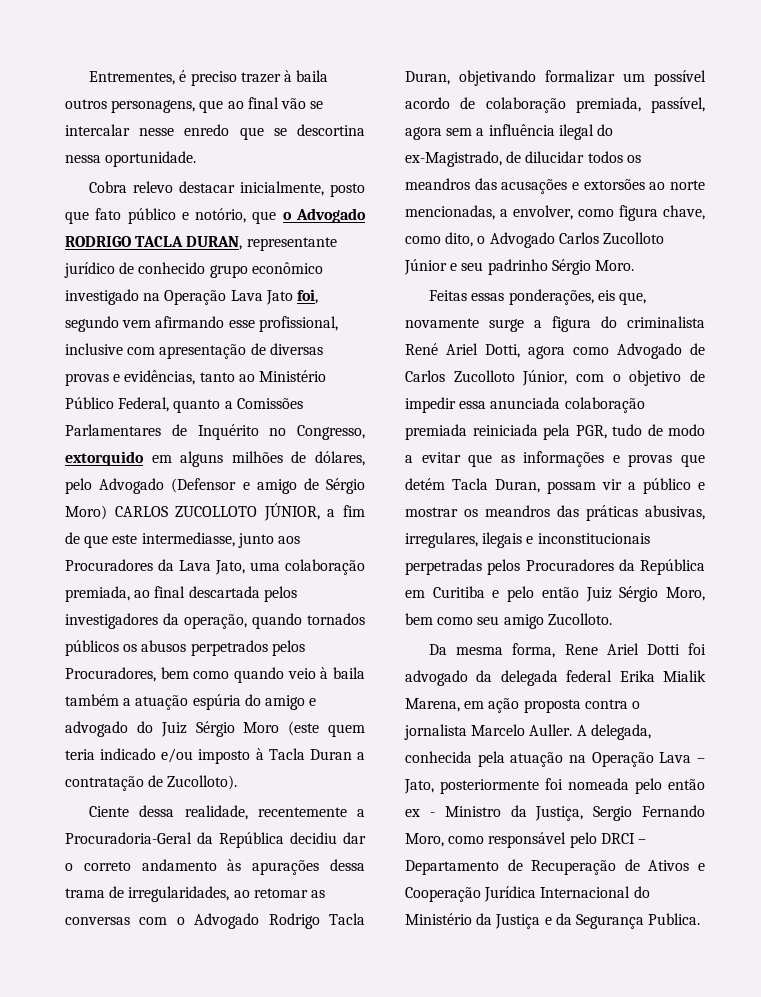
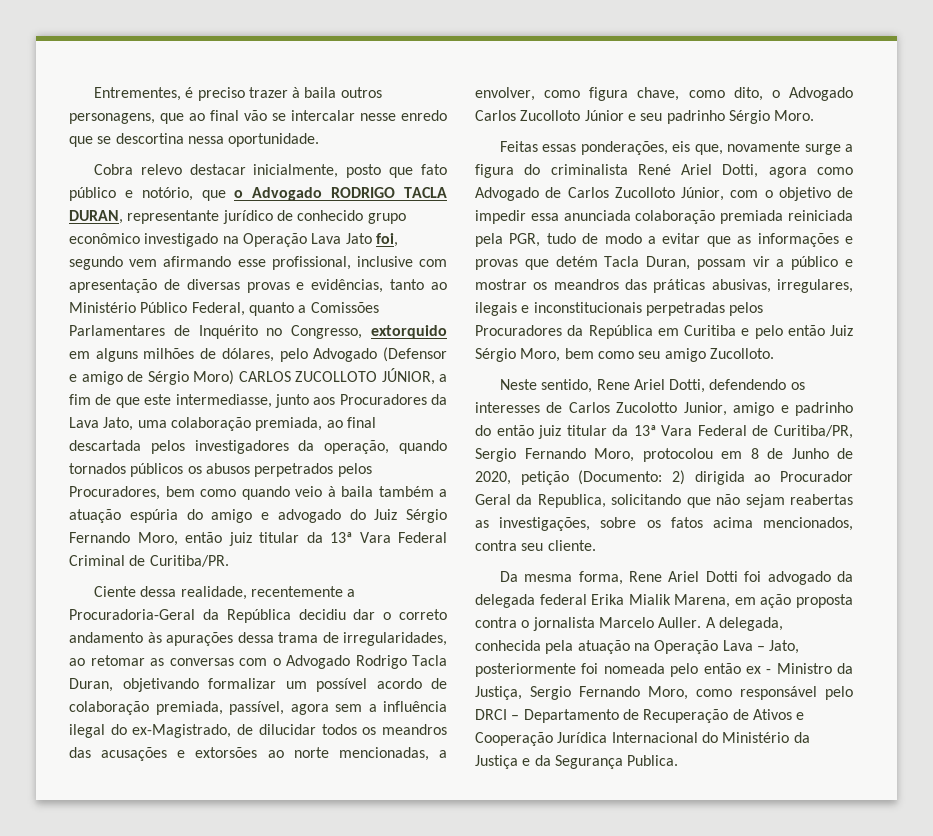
[243,721,365,737] [65,748,365,764] [65,775,238,791] Moro (este quem teria indicado e/ou imposto à Tacla Duran a contratação de Zucolloto). -> [69,532,447,546] [69,555,229,567] Fernando Moro, então juiz titular da 13ª Vara Federal Criminal de Curitiba/PR.
(612, 619) none -> [499,379,805,393] [475,402,853,416] [475,425,853,439] [475,448,853,462] [475,470,854,485] [475,494,853,508] [475,517,853,531] [475,540,596,551] // Neste sentido, Rene Ariel Dotti, defendendo os interesses de Carlos Zucolotto Junior, amigo e padrinho do então juiz titular da 13ª Vara Federal de Curitiba/PR, Sergio Fernando Moro, protocolou em 8 de Junho de 2020, petição (Documento: 2) dirigida ao Procurador Geral da Republica, solicitando que não sejam reabertas as investigações, sobre os fatos acima mencionados, contra seu cliente.

